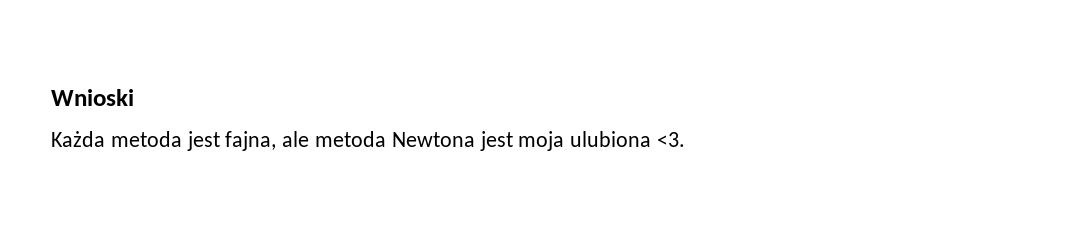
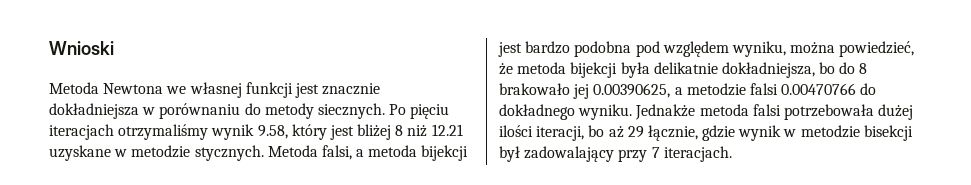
[51,131,686,151] Każda metoda jest fajna, ale metoda Newtona jest moja ulubiona <3. -> [49,82,381,98] [49,103,450,119] [49,124,463,140] [49,145,469,161] [498,41,915,57] [499,62,868,78] [499,83,877,99] [499,104,914,120] [499,125,913,141] [499,146,732,162] Metoda Newtona we własnej funkcji jest znacznie dokładniejsza w porównaniu do metody siecznych. Po pięciu iteracjach otrzymaliśmy wynik 9.58, który jest bliżej 8 niż 12.21 uzyskane w metodzie stycznych. Metoda falsi, a metoda bijekcji jest bardzo podobna pod względem wyniku, można powiedzieć, że metoda bijekcji była delikatnie dokładniejsza, bo do 8 brakowało jej 0.00390625, a metodzie falsi 0.00470766 do dokładnego wyniku. Jednakże metoda falsi potrzebowała dużej ilości iteracji, bo aż 29 łącznie, gdzie wynik w metodzie bisekcji był zadowalający przy 7 iteracjach.

